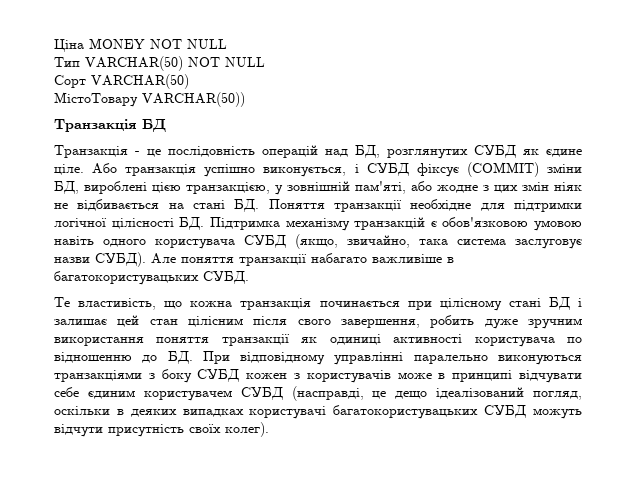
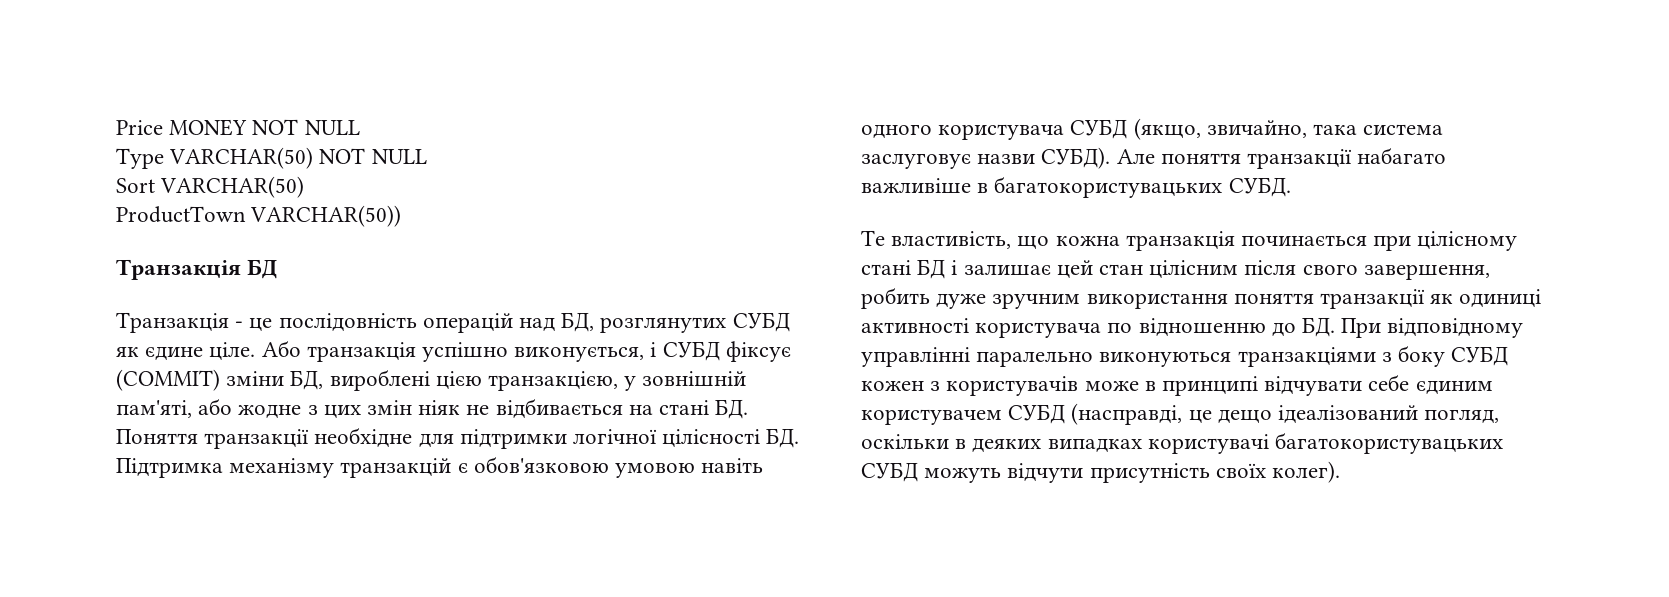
[54,39,84,52] Ціна -> [116,120,163,135] Price
[54,57,80,67] Тип -> [116,148,164,169] Type
[54,75,86,88] Сорт -> [116,178,155,193] Sort
[54,92,138,107] МістоТовару -> [116,206,246,223] ProductTown

